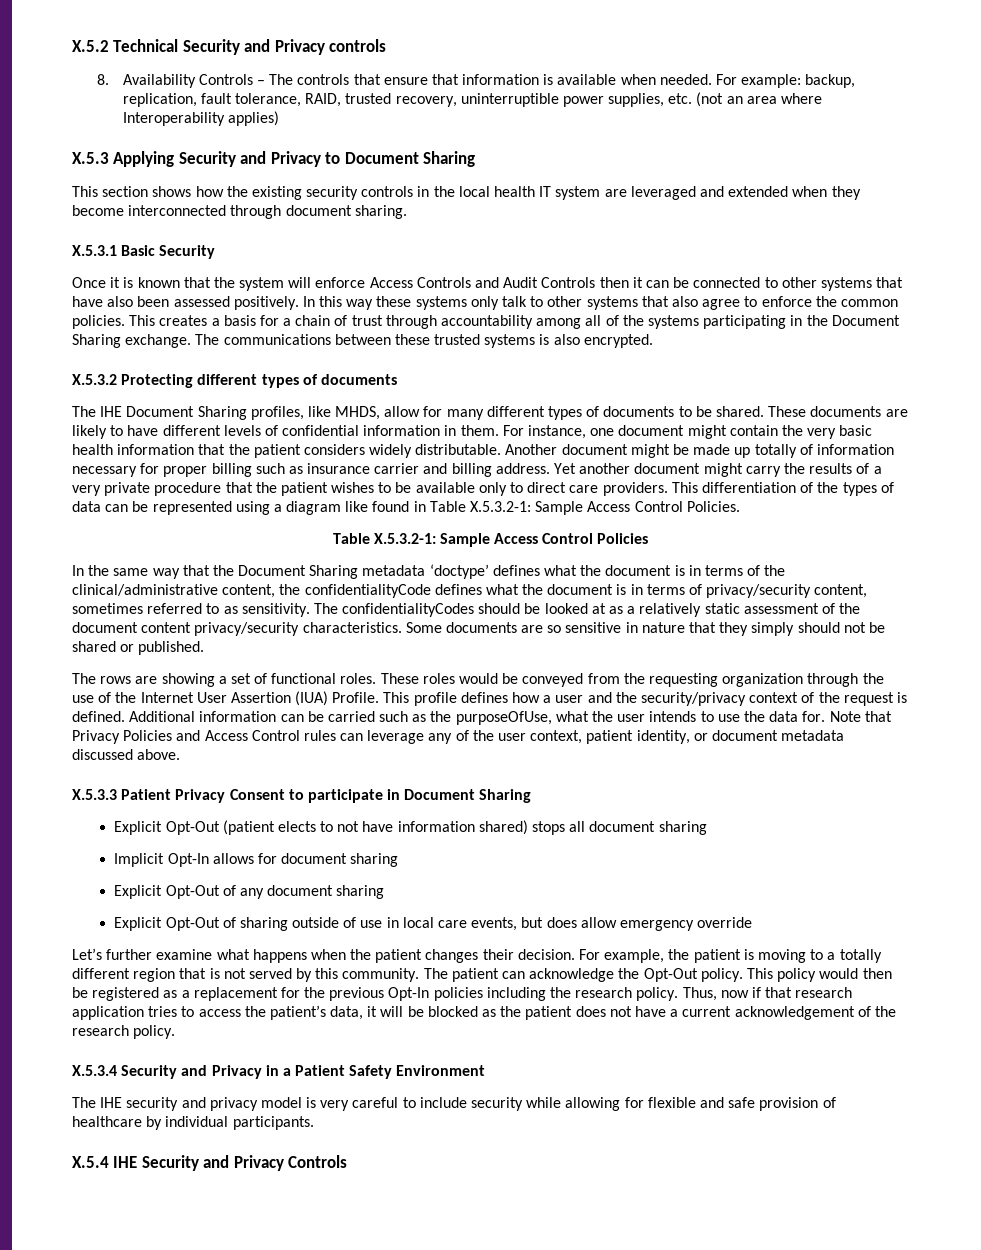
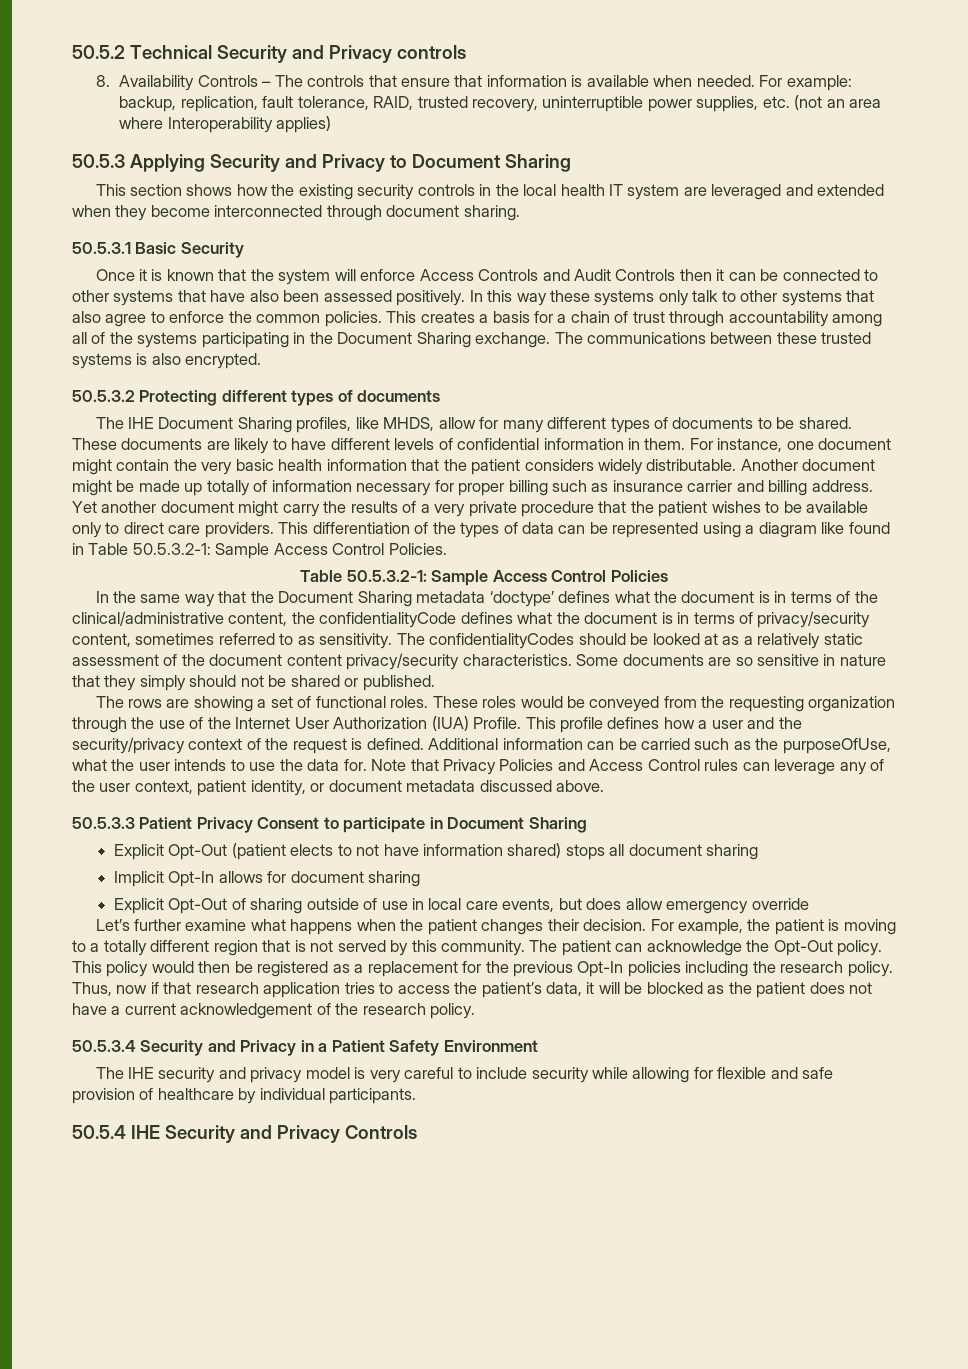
[72,40,109,52] X.5.2 -> [72,45,125,59] 50.5.2
[72,152,109,164] X.5.3 -> [72,154,125,168] 50.5.3
[72,245,117,256] X.5.3.1 -> [72,242,131,254] 50.5.3.1
[72,374,117,385] X.5.3.2 -> [72,390,135,402] 50.5.3.2
[470,501,532,512] X.5.3.2-1: -> [132,543,211,555] 50.5.3.2-1:
[373,533,436,544] X.5.3.2-1: -> [346,570,427,582] 50.5.3.2-1:
[230,692,291,703] Assertion -> [333,717,428,729] Authorization
[72,789,117,800] X.5.3.3 -> [72,817,135,829] 50.5.3.3
[114,885,385,899] // Explicit Opt-Out of any document sharing -> (421, 879) none
[72,1065,117,1076] X.5.3.4 -> [72,1040,136,1052] 50.5.3.4
[72,1156,109,1168] X.5.4 -> [72,1125,126,1139] 50.5.4

